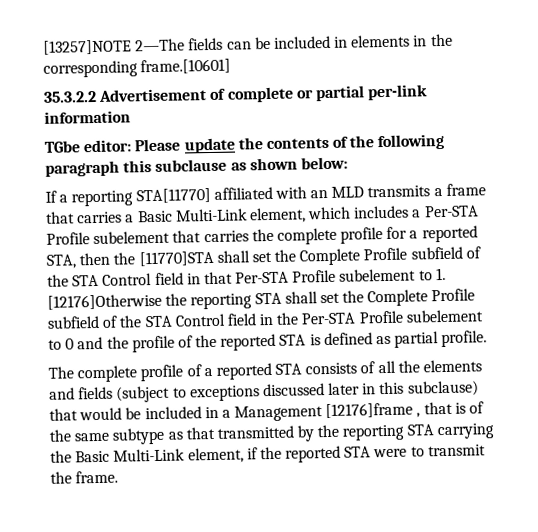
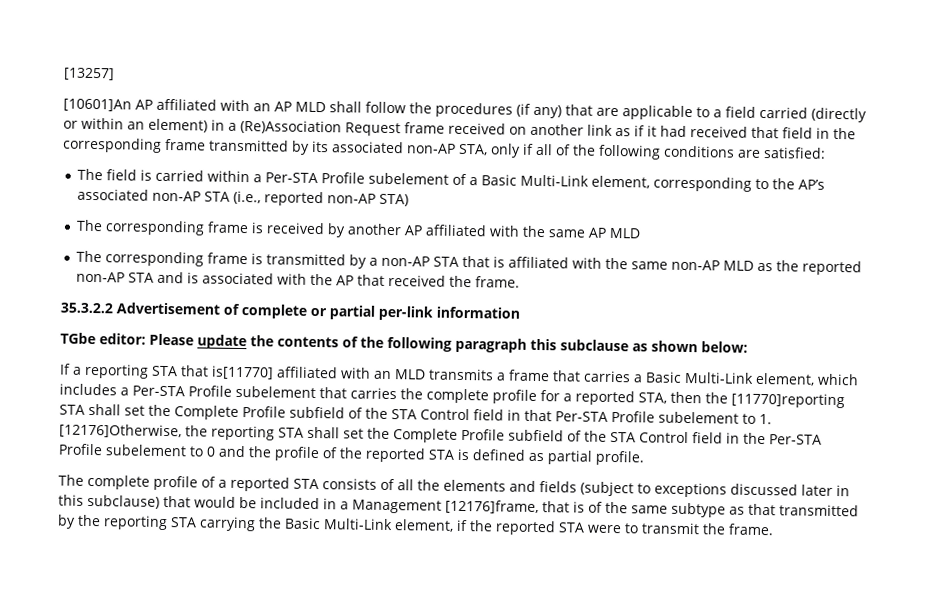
[43,33,453,55] [43,58,232,78] [13257]NOTE 2—The fields can be included in elements in the corresponding frame.[10601] -> [63,67,115,81] [63,98,867,123] [63,117,856,140] [62,137,826,160] [77,168,826,192] [77,188,410,207] [76,219,642,239] [76,250,863,276] [76,271,521,288] [13257] // [10601]An AP affiliated with an AP MLD shall follow the procedures (if any) that are applicable to a field carried (directly or within an element) in a (Re)Association Request frame received on another link as if it had received that field in the corresponding frame transmitted by its associated non-AP STA, only if all of the following conditions are satisfied: // The field is carried within a Per-STA Profile subelement of a Basic Multi-Link element, corresponding to the AP’s associated non-AP STA (i.e., reported non-AP STA) // The corresponding frame is received by another AP affiliated with the same AP MLD // The corresponding frame is transmitted by a non-AP STA that is affiliated with the same non-AP MLD as the reported non-AP STA and is associated with the AP that received the frame.
[135,187,211,204] STA[11770] -> [151,365,274,380] STA that is[11770]
[138,250,214,267] [11770]STA -> [730,392,845,409] [59,404,85,415] [11770]reporting STA
[47,293,162,310] [12176]Otherwise -> [59,423,182,439] [12176]Otherwise,
[325,402,421,419] [12176]frame , -> [445,499,539,515] [12176]frame,

